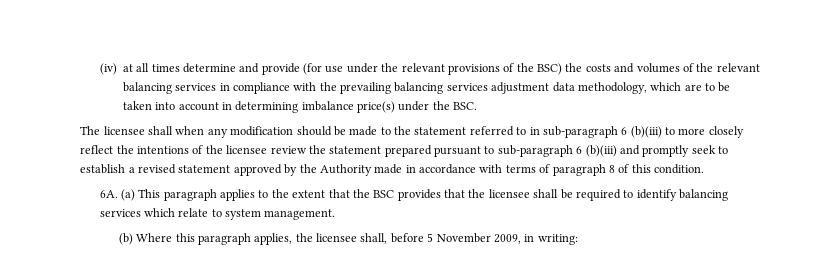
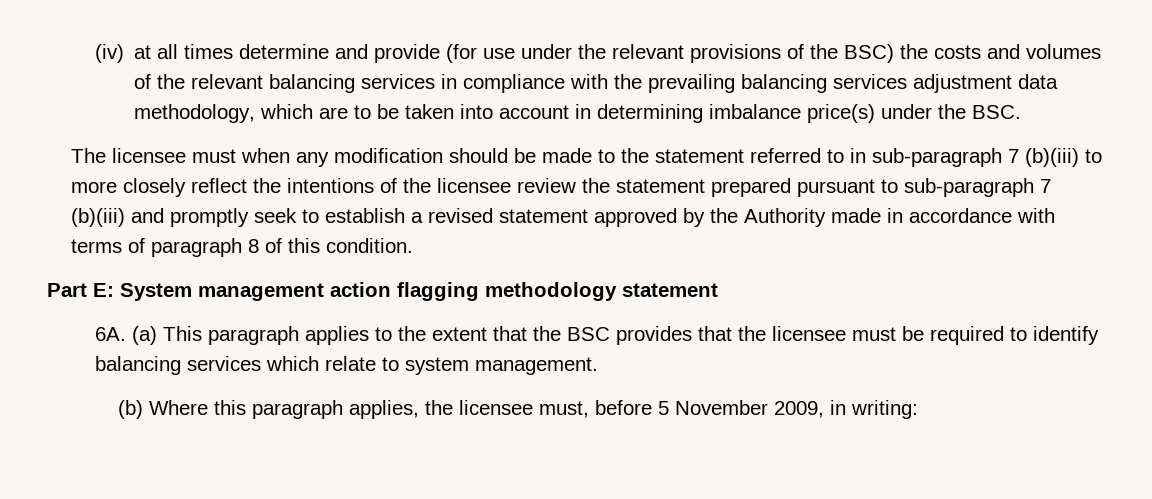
[148,126,174,135] shall -> [191,149,236,163] must
[621,127,628,135] 6 -> [1007,149,1019,163] 7
[576,146,583,154] 6 -> [1039,179,1051,193] 7
(705, 169) none -> [47,282,718,301] // Part E: System management action flagging methodology statement
[533,189,559,198] shall -> [851,327,896,341] must
[360,233,388,244] shall, -> [539,401,590,418] must,

